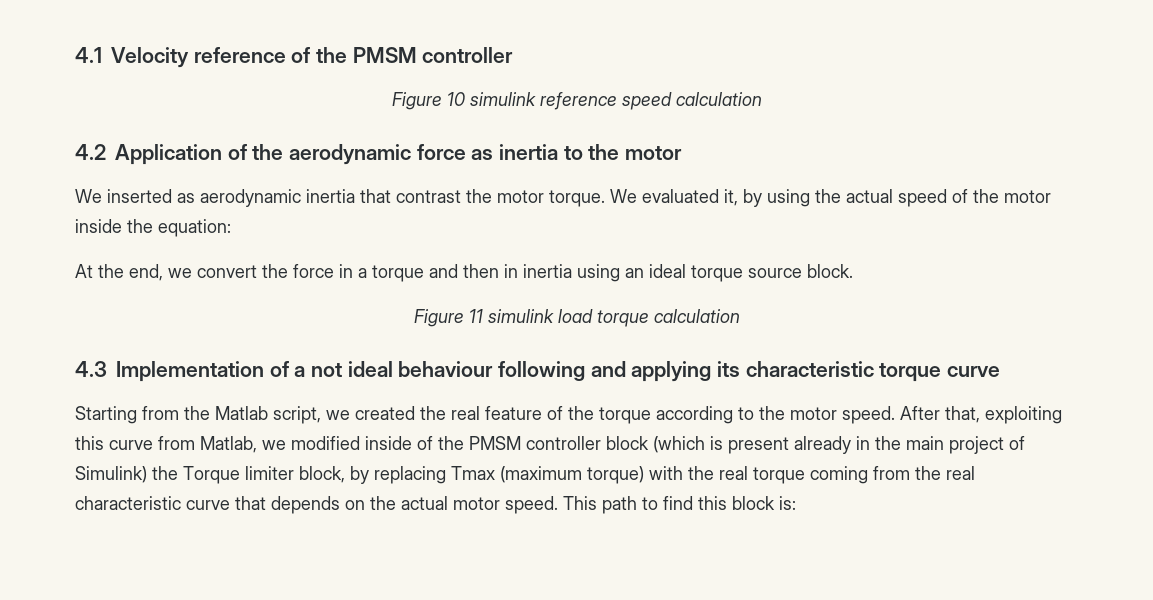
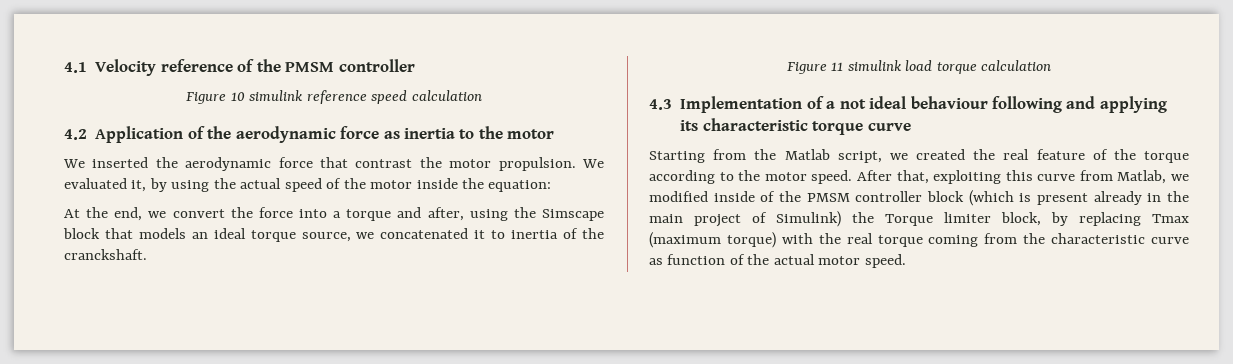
[177,189,355,207] as aerodynamic inertia -> [155,157,313,171] the aerodynamic force
[549,190,605,207] torque. -> [498,157,576,171] propulsion.
[339,264,353,278] in -> [299,209,327,218] into
[463,264,853,282] then in inertia using an ideal torque source block. -> [427,207,605,221] [63,228,604,242] [64,249,147,260] after, using the Simscape block that models an ideal torque source, we concatenated it to inertia of the cranckshaft.
[946,466,975,480] real -> (1046, 238) none
[235,496,365,514] that depends on -> [649,254,745,265] as function of
[563,496,796,514] This path to find this block is: -> (906, 261) none

